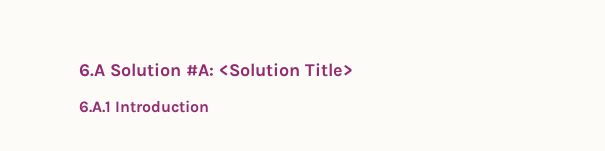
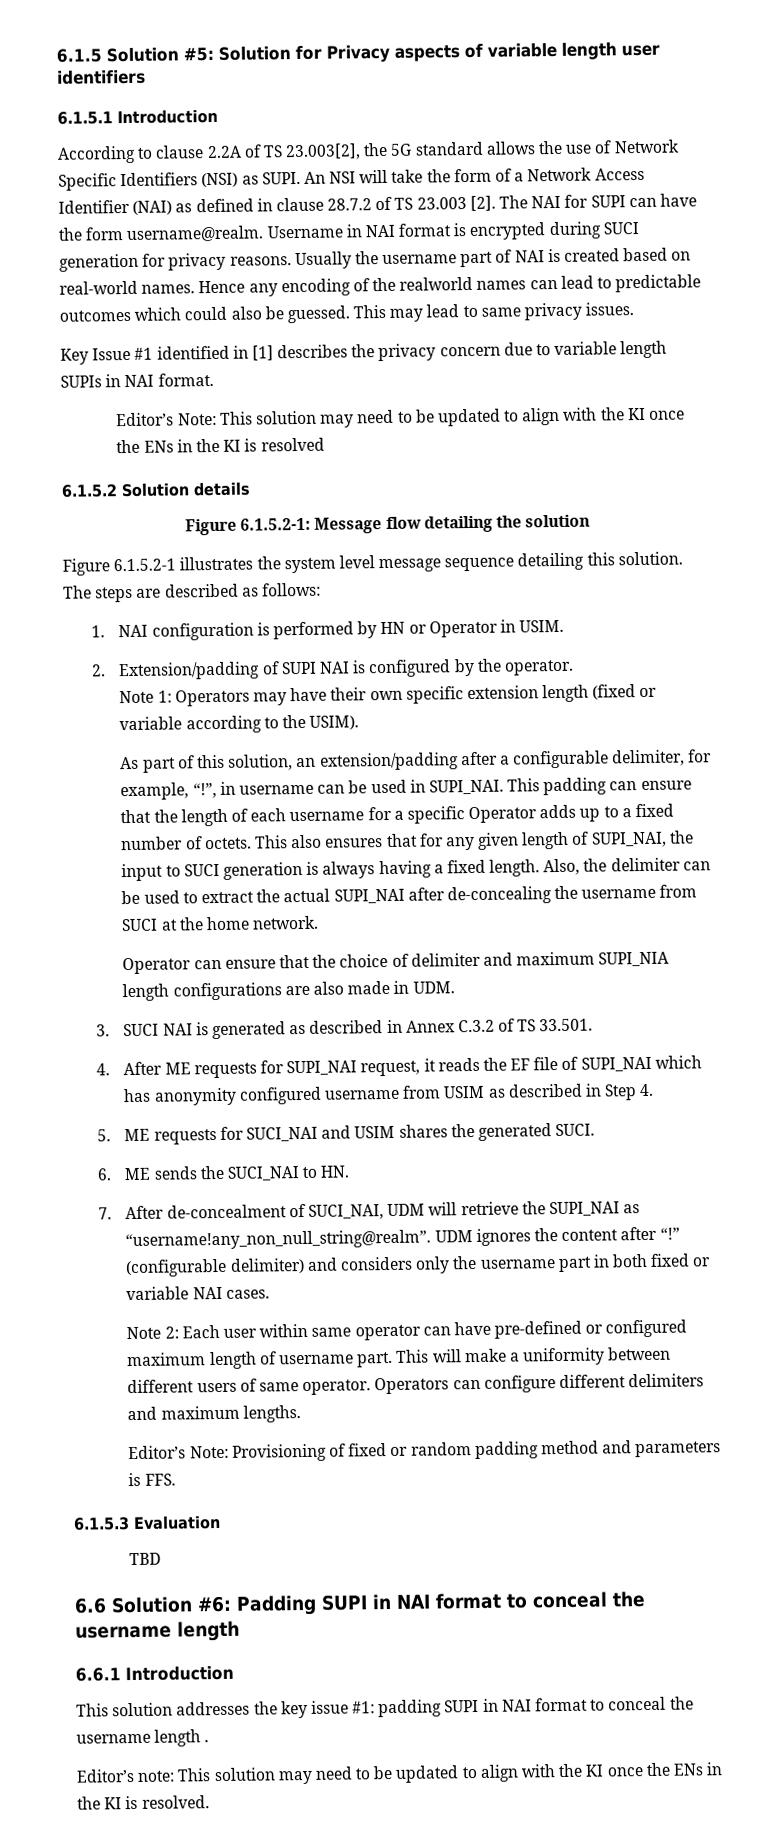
[79,63,353,77] [79,100,210,113] 6.A Solution #A: <Solution Title> // 6.A.1 Introduction -> [56,42,660,63] [57,69,146,85] [57,108,218,125] [57,139,680,164] [58,167,645,191] [58,193,697,215] [58,221,639,242] [59,247,692,272] [59,274,702,297] [59,302,635,324] [60,340,668,365] [60,372,214,388] [116,407,686,428] [116,437,325,454] [61,481,251,498] [184,514,591,536] [62,551,683,576] [63,582,321,603] [90,619,565,641] [90,658,574,681] [119,684,658,707] [119,714,360,734] [120,749,713,773] [120,777,692,801] [120,803,675,827] [120,830,694,851] [121,857,711,882] [121,884,698,905] [121,915,320,932] [122,951,670,975] [122,980,455,1002] [95,1018,594,1040] [95,1055,702,1079] [123,1083,655,1106] [96,1123,596,1145] [96,1165,350,1181] [97,1201,641,1220] [125,1226,680,1251] [125,1253,712,1278] [126,1286,270,1301] [126,1319,688,1341] [127,1346,672,1370] [127,1373,705,1396] [127,1405,301,1423] [128,1440,722,1462] [128,1472,176,1487] [73,1514,221,1531] [129,1552,162,1566] [74,1591,646,1616] [75,1620,240,1642] [75,1665,234,1682] [76,1696,694,1719] [76,1729,210,1747] [76,1762,724,1785] [77,1795,210,1810] 6.1.5 Solution #5: Solution for Privacy aspects of variable length user identifiers // 6.1.5.1 Introduction // According to clause 2.2A of TS 23.003[2], the 5G standard allows the use of Network Specific Identifiers (NSI) as SUPI. An NSI will take the form of a Network Access Identifier (NAI) as defined in clause 28.7.2 of TS 23.003 [2]. The NAI for SUPI can have the form username@realm. Username in NAI format is encrypted during SUCI generation for privacy reasons. Usually the username part of NAI is created based on real-world names. Hence any encoding of the realworld names can lead to predictable outcomes which could also be guessed. This may lead to same privacy issues. // Key Issue #1 identified in [1] describes the privacy concern due to variable length SUPIs in NAI format. // Editor’s Note: This solution may need to be updated to align with the KI once the ENs in the KI is resolved // 6.1.5.2 Solution details // Figure 6.1.5.2-1: Message flow detailing the solution // Figure 6.1.5.2-1 illustrates the system level message sequence detailing this solution. The steps are described as follows: // 1. NAI configuration is performed by HN or Operator in USIM. // 2. Extension/padding of SUPI NAI is configured by the operator. // Note 1: Operators may have their own specific extension length (fixed or variable according to the USIM). // As part of this solution, an extension/padding after a configurable delimiter, for example, “!”, in username can be used in SUPI_NAI. This padding can ensure that the length of each username for a specific Operator adds up to a fixed number of octets. This also ensures that for any given length of SUPI_NAI, the input to SUCI generation is always having a fixed length. Also, the delimiter can be used to extract the actual SUPI_NAI after de-concealing the username from SUCI at the home network. // Operator can ensure that the choice of delimiter and maximum SUPI_NIA length configurations are also made in UDM. // 3. SUCI NAI is generated as described in Annex C.3.2 of TS 33.501. // 4. After ME requests for SUPI_NAI request, it reads the EF file of SUPI_NAI which has anonymity configured username from USIM as described in Step 4. // 5. ME requests for SUCI_NAI and USIM shares the generated SUCI. // 6. ME sends the SUCI_NAI to HN. // 7. After de-concealment of SUCI_NAI, UDM will retrieve the SUPI_NAI as “username!any_non_null_string@realm”. UDM ignores the content after “!” (configurable delimiter) and considers only the username part in both fixed or variable NAI cases. // Note 2: Each user within same operator can have pre-defined or configured maximum length of username part. This will make a uniformity between different users of same operator. Operators can configure different delimiters and maximum lengths. // Editor’s Note: Provisioning of fixed or random padding method and parameters is FFS. // 6.1.5.3 Evaluation // TBD // 6.6 Solution #6: Padding SUPI in NAI format to conceal the username length // 6.6.1 Introduction // This solution addresses the key issue #1: padding SUPI in NAI format to conceal the username length . // Editor’s note: This solution may need to be updated to align with the KI once the ENs in the KI is resolved.

